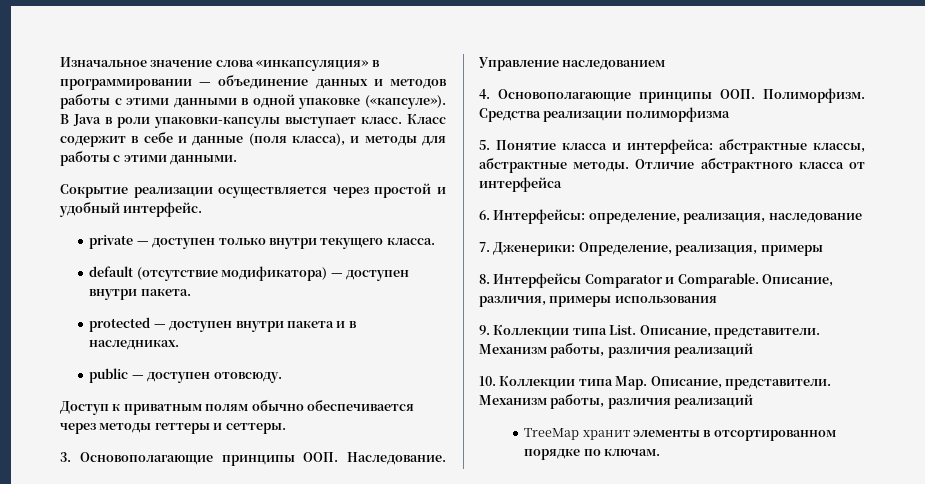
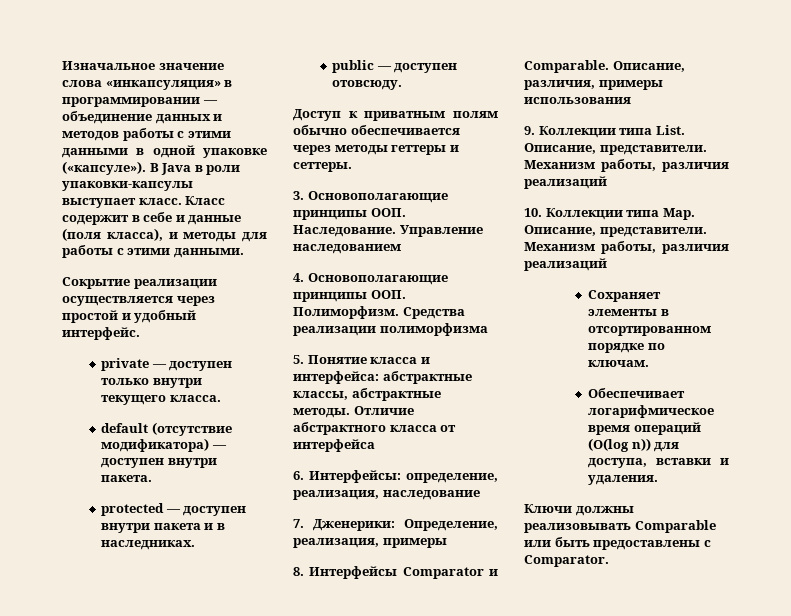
[524,428,630,440] TreeMap хранит -> [588,290,662,302] Сохраняет
(660, 452) none -> [588,388,686,398] [588,405,715,418] [588,422,701,435] [588,438,680,452] [588,458,729,468] [588,475,659,485] [524,504,634,516] [524,520,716,533] [524,537,711,550] [524,555,609,567] // Обеспечивает логарифмическое время операций (O(log n)) для доступа, вставки и удаления. // Ключи должны реализовывать Comparable или быть предоставлены с Comparator.

